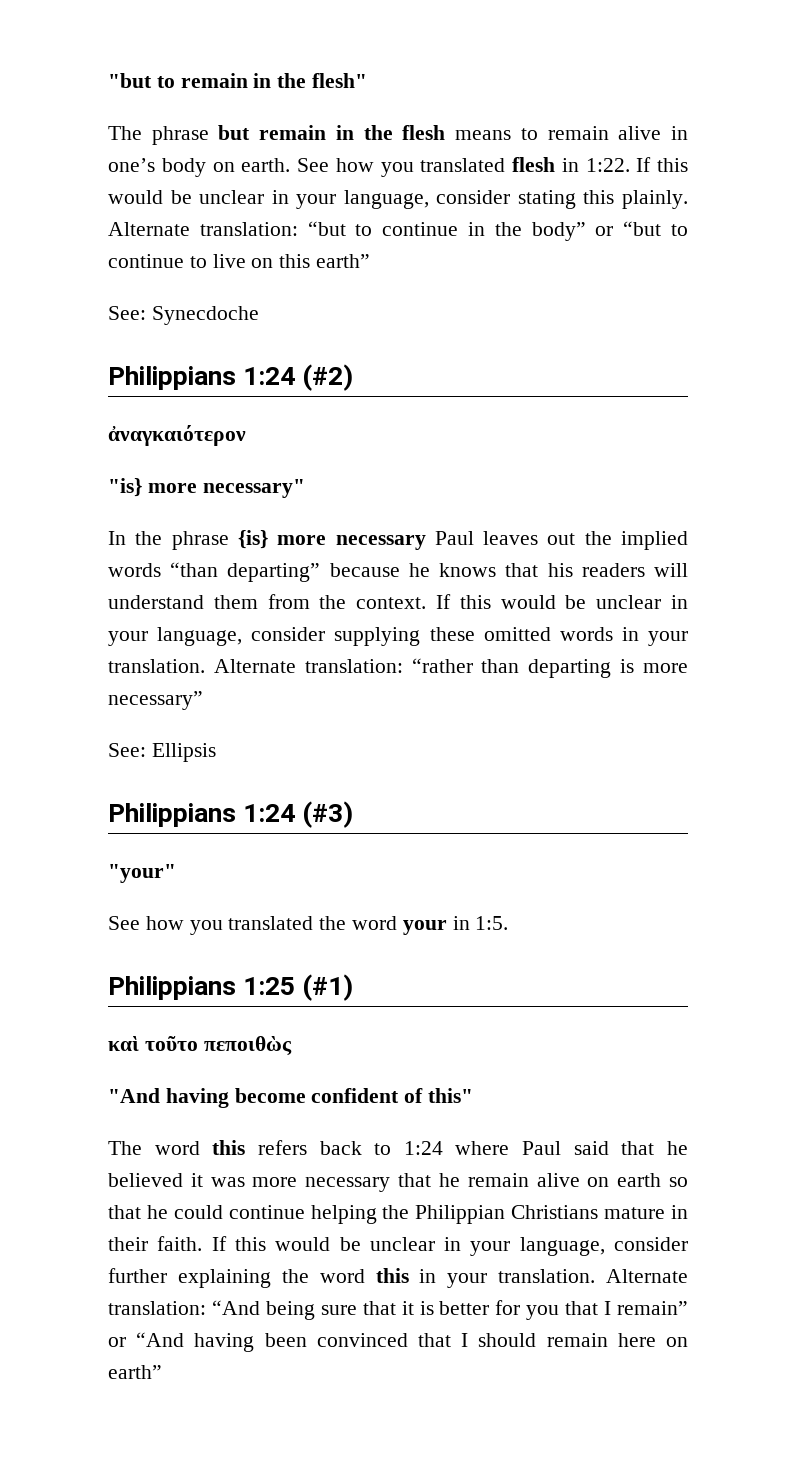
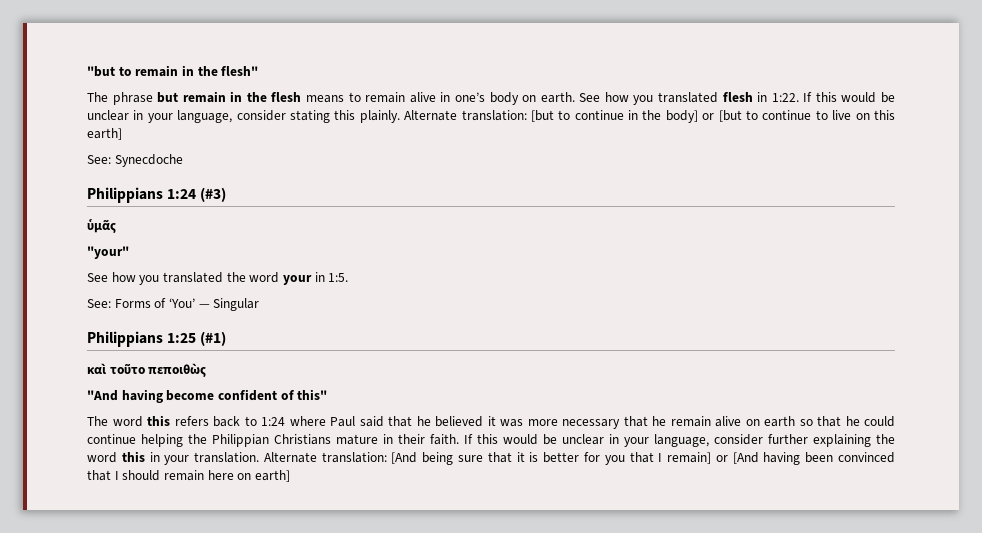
[307,221,346,236] “but -> [530,110,554,122] [but
[531,221,662,241] body” or “but -> [665,110,742,123] body] or [but
[316,254,371,268] earth” -> [87,128,122,140] earth]
[302,364,354,391] [108,425,246,446] [108,478,305,498] [108,530,688,550] [108,562,688,582] [108,594,688,609] [108,627,688,646] [108,658,688,678] [108,691,203,710] [108,743,216,762] [108,801,354,828] (#2) // ἀναγκαιότερον // "is} more necessary" // In the phrase {is} more necessary Paul leaves out the implied words “than departing” because he knows that his readers will understand them from the context. If this would be unclear in your language, consider supplying these omitted words in your translation. Alternate translation: “rather than departing is more necessary” // See: Ellipsis // Philippians 1:24 (#3) -> [200,187,227,202] [87,219,116,233] (#3) // ὑμᾶς
(509, 923) none -> [87,298,260,311] // See: Forms of ‘You’ — Singular
[211,1300,260,1315] “And -> [391,452,418,464] [And
[617,1301,689,1315] [108,1332,185,1347] remain” or “And -> [667,452,759,464] remain] or [And
[108,1365,162,1379] earth” -> [254,470,290,482] earth]

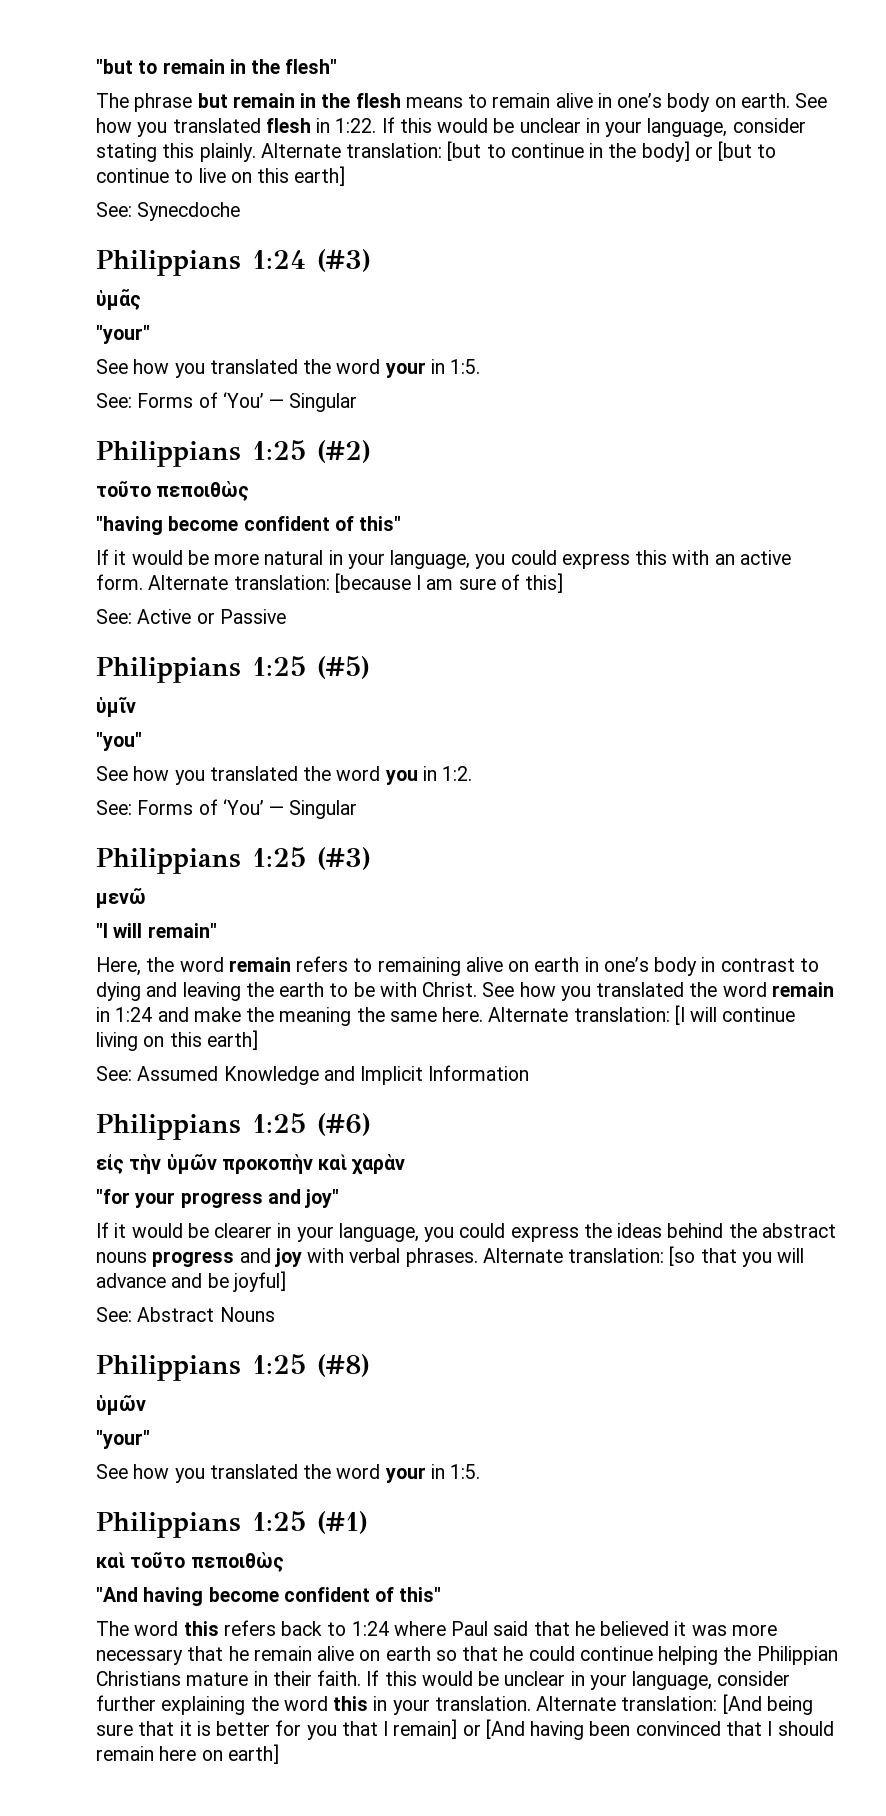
(260, 304) none -> [96,440,371,467] [96,481,250,501] [96,516,402,535] [96,549,791,569] [96,573,564,593] [96,609,286,624] [96,656,370,683] [96,697,136,717] [96,732,142,751] [96,766,473,785] [96,799,358,819] [96,847,371,874] [96,888,146,908] [96,923,217,938] [96,956,819,976] [96,982,834,1001] [96,1005,796,1026] [96,1030,258,1051] [96,1065,530,1085] [96,1113,371,1140] [96,1154,406,1175] [96,1189,340,1208] [96,1222,836,1242] [96,1246,805,1267] [96,1271,286,1292] [96,1307,275,1322] [96,1354,370,1381] [96,1395,146,1415] [96,1430,150,1449] [96,1464,481,1483] // Philippians 1:25 (#2) // τοῦτο πεποιθὼς // "having become confident of this" // If it would be more natural in your language, you could express this with an active form. Alternate translation: [because I am sure of this] // See: Active or Passive // Philippians 1:25 (#5) // ὑμῖν // "you" // See how you translated the word you in 1:2. // See: Forms of ‘You’ — Singular // Philippians 1:25 (#3) // μενῶ // "I will remain" // Here, the word remain refers to remaining alive on earth in one’s body in contrast to dying and leaving the earth to be with Christ. See how you translated the word remain in 1:24 and make the meaning the same here. Alternate translation: [I will continue living on this earth] // See: Assumed Knowledge and Implicit Information // Philippians 1:25 (#6) // εἰς τὴν ὑμῶν προκοπὴν καὶ χαρὰν // "for your progress and joy" // If it would be clearer in your language, you could express the ideas behind the abstract nouns progress and joy with verbal phrases. Alternate translation: [so that you will advance and be joyful] // See: Abstract Nouns // Philippians 1:25 (#8) // ὑμῶν // "your" // See how you translated the word your in 1:5.

